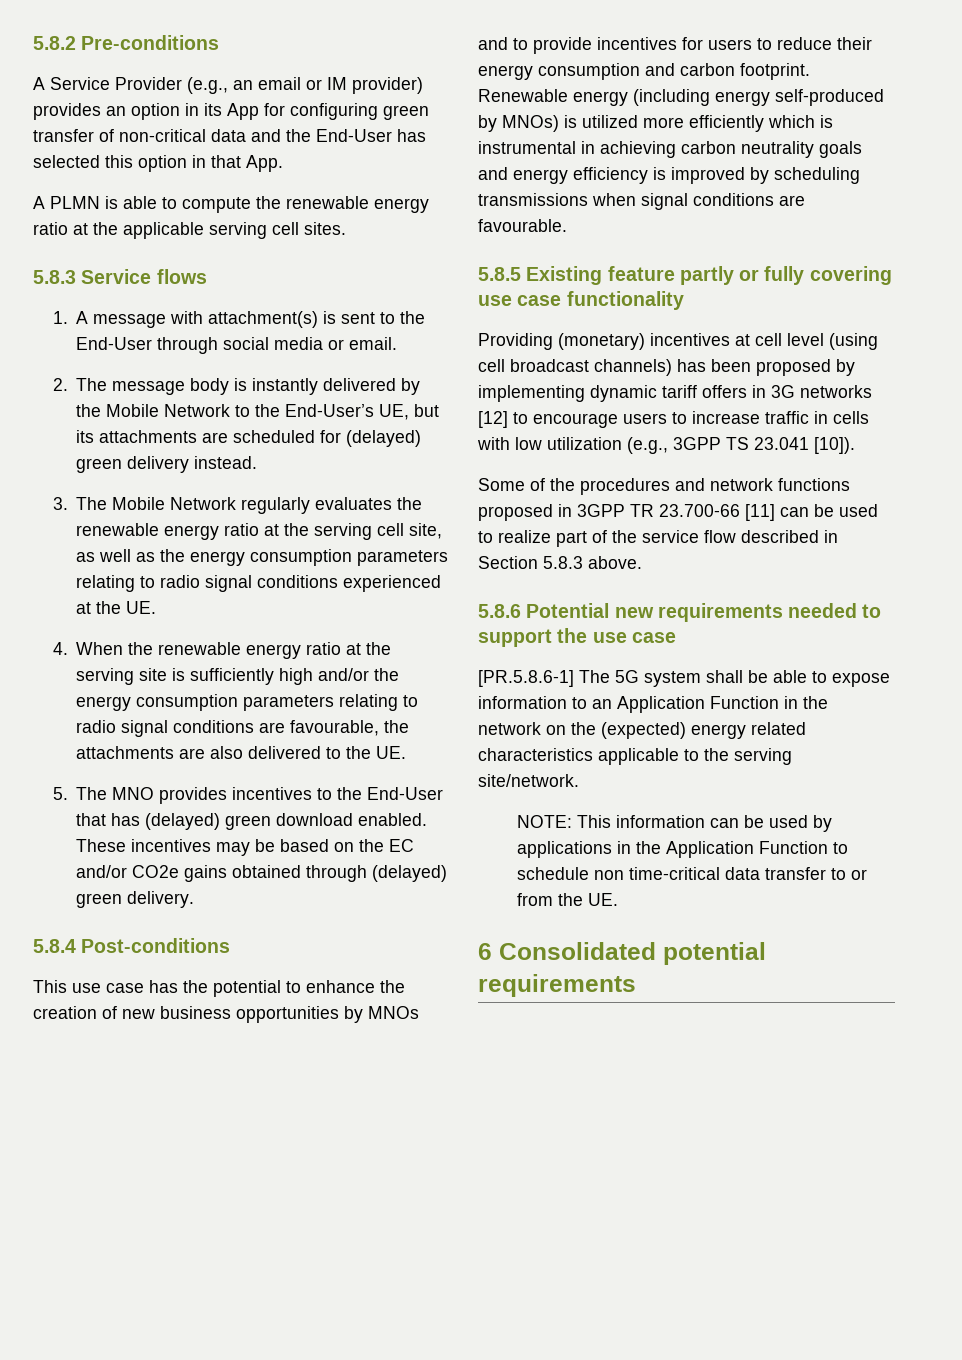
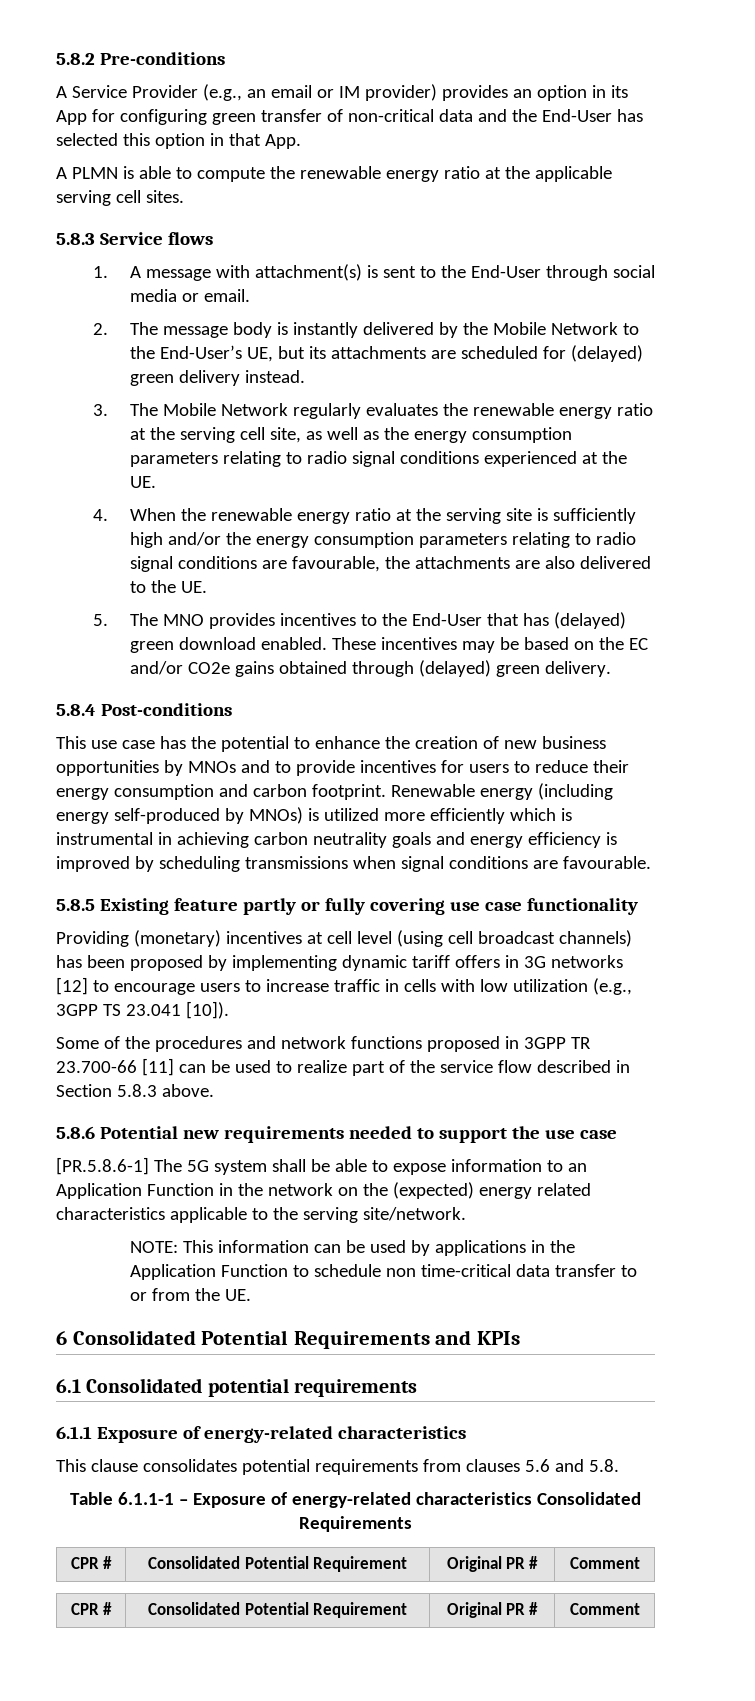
[663,942,766,965] [478,974,636,997] potential requirements -> [201,1330,520,1349] [56,1378,417,1397] [56,1426,466,1443] [56,1459,619,1475] [70,1492,641,1508] [299,1516,412,1532] [70,1556,113,1569] [148,1556,407,1572] [446,1556,539,1572] [569,1557,640,1569] [70,1602,113,1615] [148,1602,407,1618] [446,1602,539,1618] [569,1603,640,1615] Potential Requirements and KPIs // 6.1 Consolidated potential requirements // 6.1.1 Exposure of energy-related characteristics // This clause consolidates potential requirements from clauses 5.6 and 5.8. // Table 6.1.1-1 – Exposure of energy-related characteristics Consolidated Requirements // CPR # | Consolidated Potential Requirement | Original PR # | Comment // CPR # | Consolidated Potential Requirement | Original PR # | Comment

